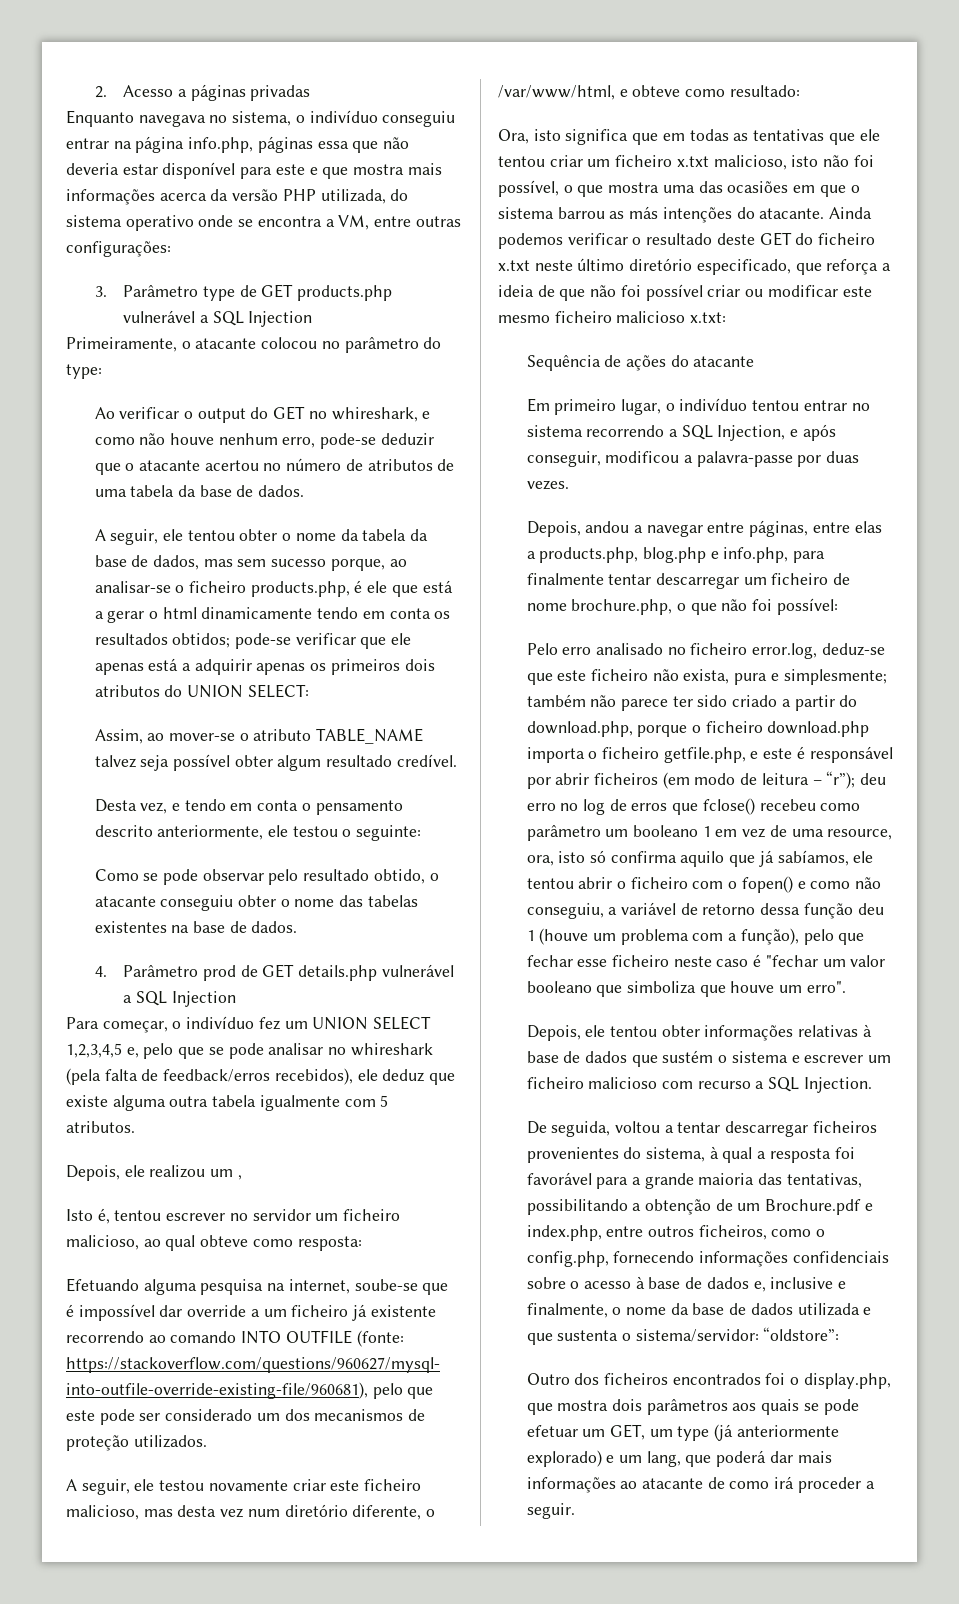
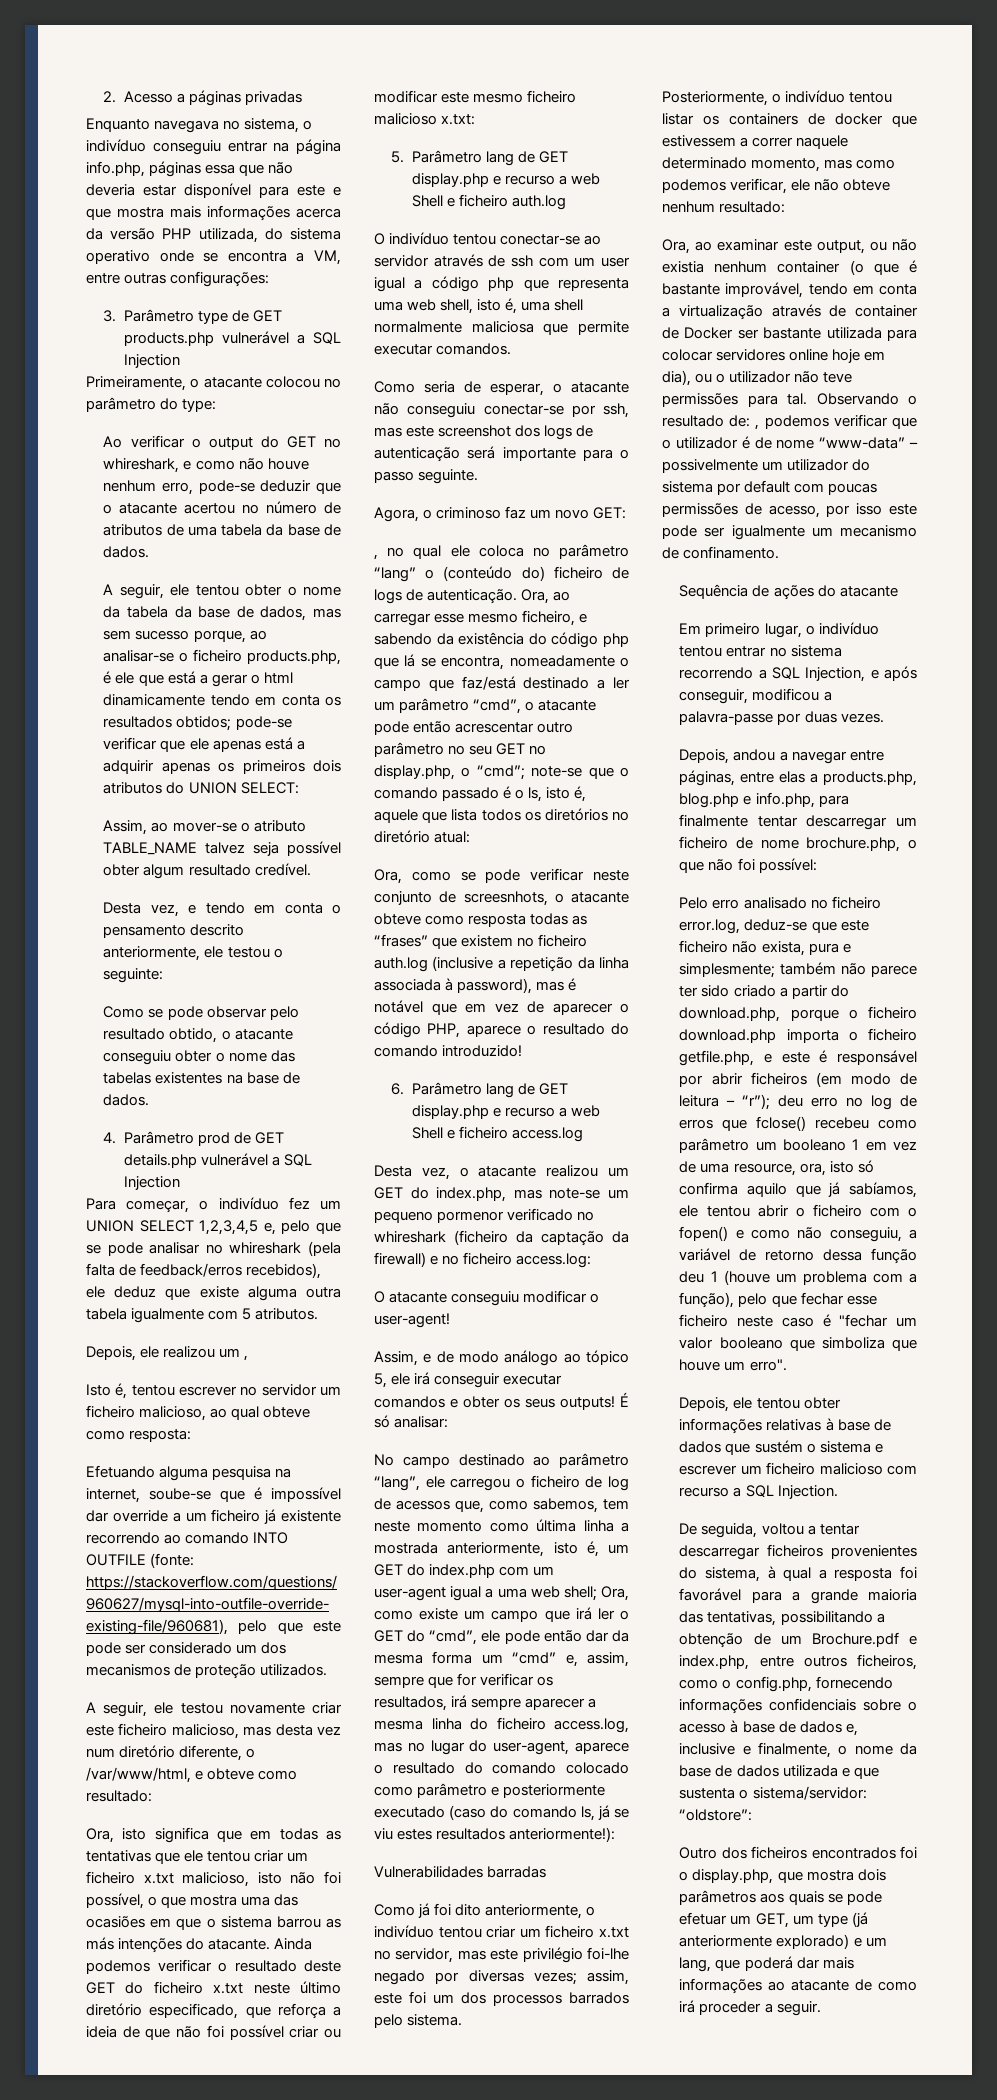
(727, 317) none -> [391,150,569,166] [411,173,601,187] [411,194,567,210] [374,232,602,245] [374,254,630,267] [374,276,629,292] [374,298,584,314] [374,321,629,335] [374,343,512,355] [374,381,629,396] [374,403,629,418] [374,425,594,440] [374,446,629,462] [374,469,479,484] [374,506,627,522] [374,544,629,560] [374,566,629,582] [374,589,571,604] [374,610,588,626] [374,632,629,648] [374,654,629,670] [374,676,630,691] [374,698,597,714] [374,721,574,735] [374,742,547,757] [374,765,629,780] [374,786,587,802] [374,808,629,823] [374,830,471,843] [374,868,629,884] [374,891,629,906] [374,913,588,927] [374,934,588,949] [374,956,629,972] [374,978,577,994] [374,1000,629,1015] [374,1022,629,1038] [374,1045,523,1057] [391,1082,569,1098] [411,1105,601,1119] [411,1126,584,1142] [374,1165,629,1180] [374,1187,629,1202] [374,1208,595,1223] [374,1230,629,1246] [374,1252,592,1268] [374,1290,600,1306] [374,1313,450,1328] [374,1350,629,1366] [374,1372,563,1388] [374,1392,629,1410] [374,1415,449,1428] [374,1453,629,1468] [374,1475,629,1491] [374,1498,629,1513] [374,1519,629,1532] [374,1541,629,1557] [374,1564,555,1578] [374,1586,629,1601] [374,1607,629,1622] [374,1630,629,1645] [374,1651,629,1667] [374,1673,554,1688] [374,1695,597,1711] [374,1717,629,1733] [374,1740,629,1755] [374,1762,629,1774] [374,1783,606,1798] [374,1805,629,1821] [374,1827,616,1842] [374,1866,547,1878] [374,1903,596,1919] [374,1925,629,1938] [374,1947,629,1963] [374,1970,629,1985] [374,1991,629,2006] [374,2014,463,2028] [662,90,893,106] [662,113,917,127] [662,135,849,149] [662,157,896,172] [662,178,891,194] [662,201,786,213] [662,239,917,254] [662,260,917,275] [662,282,917,298] [662,304,918,320] [662,327,917,341] [662,349,886,363] [662,370,853,386] [662,393,917,407] [662,414,917,430] [662,436,918,449] [662,459,871,473] [662,480,878,495] [662,503,917,518] [662,525,917,540] [662,546,780,559] // 5. Parâmetro lang de GET display.php e recurso a web Shell e ficheiro auth.log // O indivíduo tentou conectar-se ao servidor através de ssh com um user igual a código php que representa uma web shell, isto é, uma shell normalmente maliciosa que permite executar comandos. // Como seria de esperar, o atacante não conseguiu conectar-se por ssh, mas este screenshot dos logs de autenticação será importante para o passo seguinte. // Agora, o criminoso faz um novo GET: // , no qual ele coloca no parâmetro “lang” o (conteúdo do) ficheiro de logs de autenticação. Ora, ao carregar esse mesmo ficheiro, e sabendo da existência do código php que lá se encontra, nomeadamente o campo que faz/está destinado a ler um parâmetro “cmd”, o atacante pode então acrescentar outro parâmetro no seu GET no display.php, o “cmd”; note-se que o comando passado é o ls, isto é, aquele que lista todos os diretórios no diretório atual: // Ora, como se pode verificar neste conjunto de screesnhots, o atacante obteve como resposta todas as “frases” que existem no ficheiro auth.log (inclusive a repetição da linha associada à password), mas é notável que em vez de aparecer o código PHP, aparece o resultado do comando introduzido! // 6. Parâmetro lang de GET display.php e recurso a web Shell e ficheiro access.log // Desta vez, o atacante realizou um GET do index.php, mas note-se um pequeno pormenor verificado no whireshark (ficheiro da captação da firewall) e no ficheiro access.log: // O atacante conseguiu modificar o user-agent! // Assim, e de modo análogo ao tópico 5, ele irá conseguir executar comandos e obter os seus outputs! É só analisar: // No campo destinado ao parâmetro “lang”, ele carregou o ficheiro de log de acessos que, como sabemos, tem neste momento como última linha a mostrada anteriormente, isto é, um GET do index.php com um user-agent igual a uma web shell; Ora, como existe um campo que irá ler o GET do “cmd”, ele pode então dar da mesma forma um “cmd” e, assim, sempre que for verificar os resultados, irá sempre aparecer a mesma linha do ficheiro access.log, mas no lugar do user-agent, aparece o resultado do comando colocado como parâmetro e posteriormente executado (caso do comando ls, já se viu estes resultados anteriormente!): // Vulnerabilidades barradas // Como já foi dito anteriormente, o indivíduo tentou criar um ficheiro x.txt no servidor, mas este privilégio foi-lhe negado por diversas vezes; assim, este foi um dos processos barrados pelo sistema. // Posteriormente, o indivíduo tentou listar os containers de docker que estivessem a correr naquele determinado momento, mas como podemos verificar, ele não obteve nenhum resultado: // Ora, ao examinar este output, ou não existia nenhum container (o que é bastante improvável, tendo em conta a virtualização através de container de Docker ser bastante utilizada para colocar servidores online hoje em dia), ou o utilizador não teve permissões para tal. Observando o resultado de: , podemos verificar que o utilizador é de nome “www-data” – possivelmente um utilizador do sistema por default com poucas permissões de acesso, por isso este pode ser igualmente um mecanismo de confinamento.

